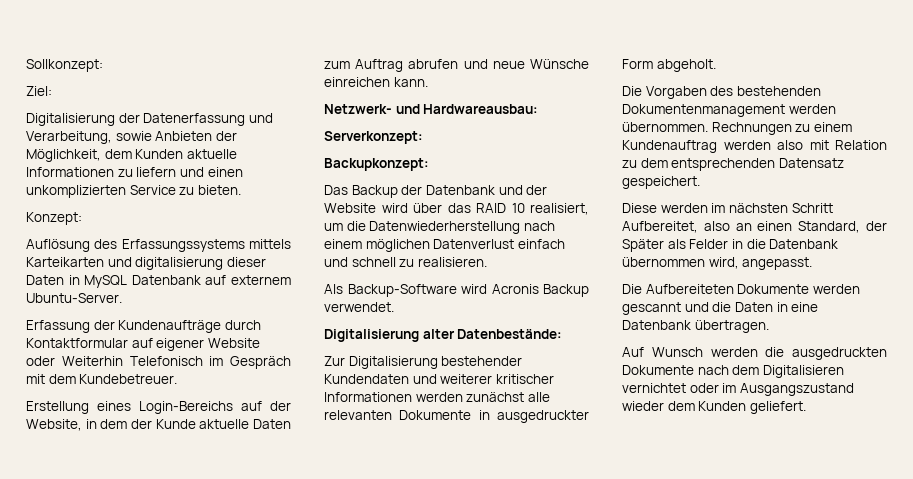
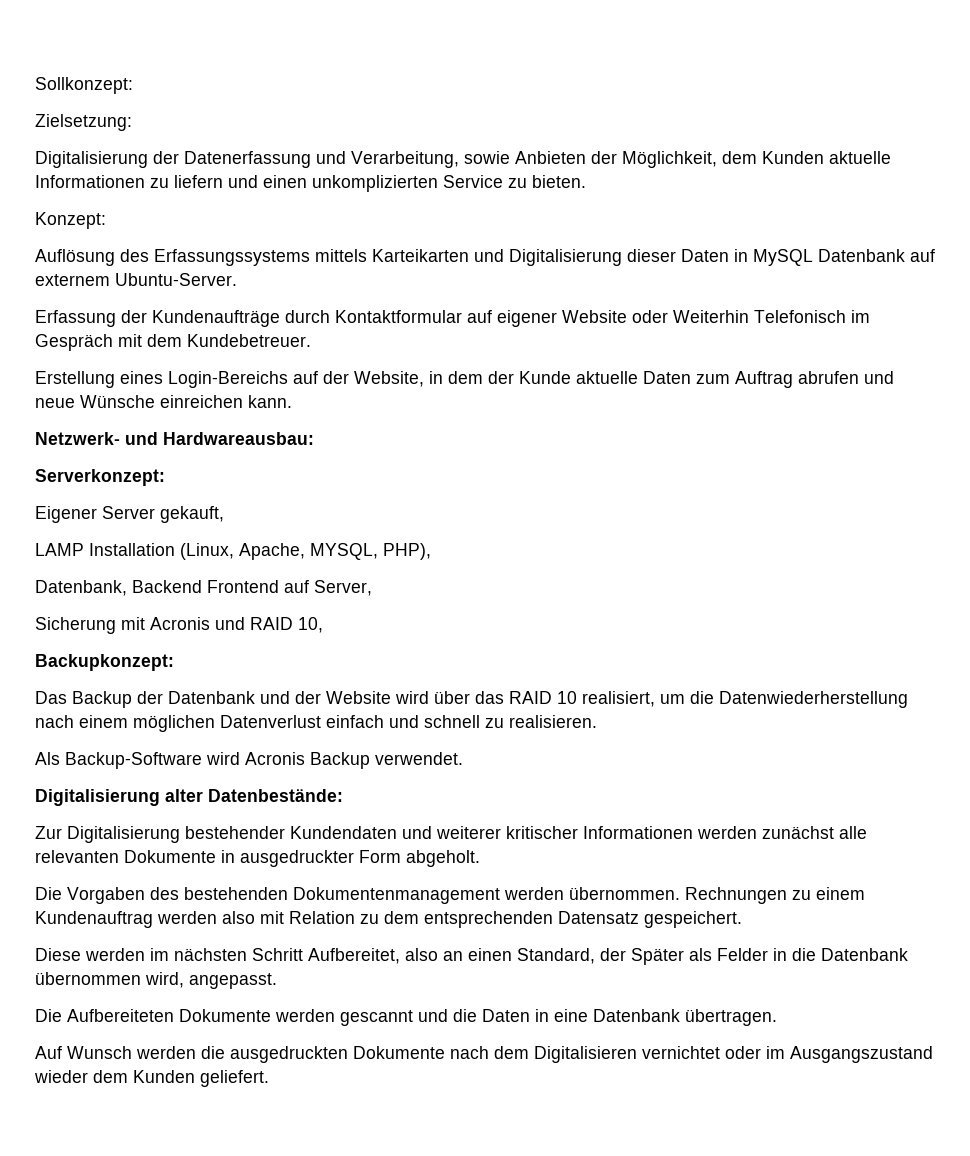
[26,86,52,96] Ziel: -> [35,114,132,131] Zielsetzung:
[135,257,224,270] digitalisierung -> [509,249,622,266] Digitalisierung
(423, 137) none -> [35,506,224,523] [35,543,431,560] [35,580,372,596] [35,617,323,634] // Eigener Server gekauft, // LAMP Installation (Linux, Apache, MYSQL, PHP), // Datenbank, Backend Frontend auf Server, // Sicherung mit Acronis und RAID 10,

